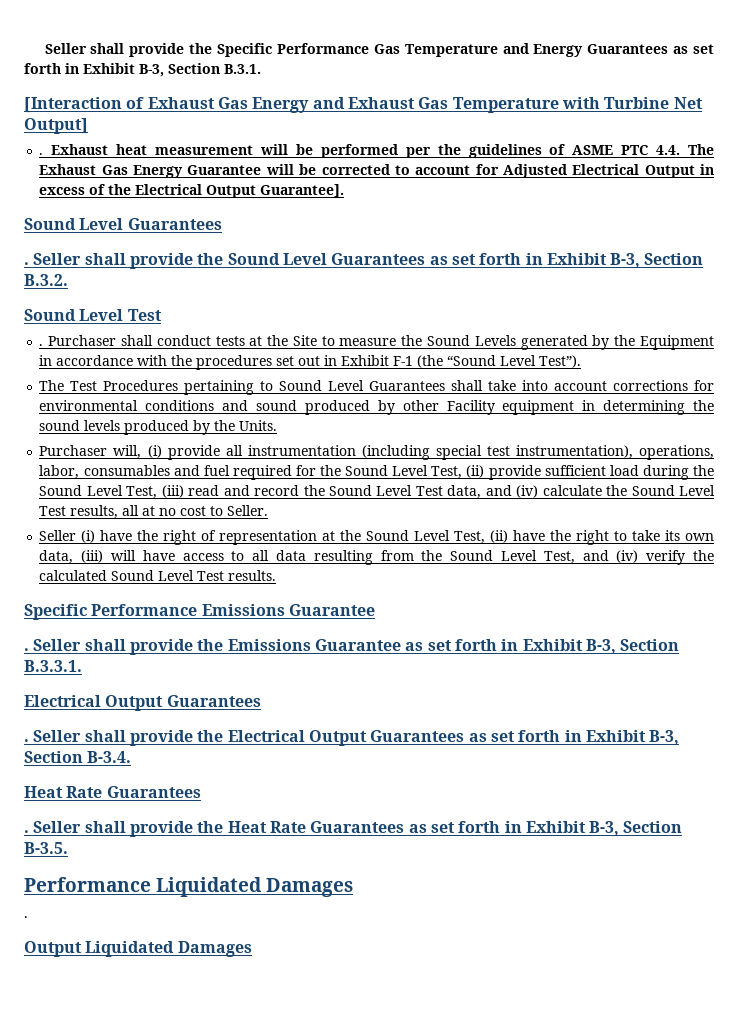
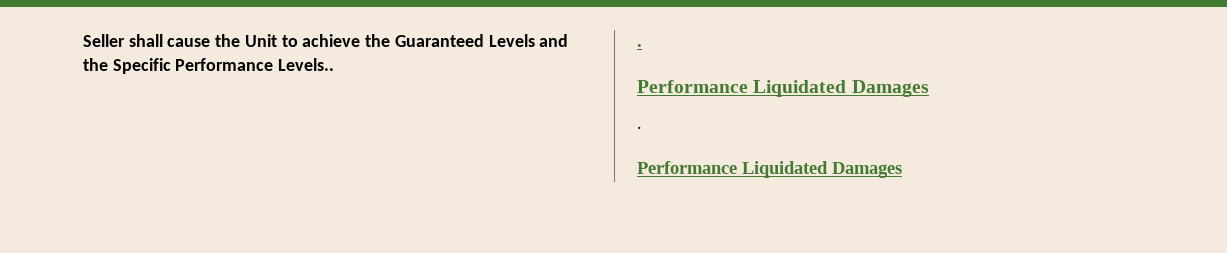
[44,43,714,57] [24,63,261,77] [24,97,703,113] [24,118,88,134] [39,144,714,158] [39,164,714,178] [39,184,345,198] [24,218,222,230] [24,253,704,269] [24,274,68,286] [24,309,162,321] [39,335,715,350] [39,355,582,370] [39,380,714,395] [39,400,714,415] [39,420,278,435] [39,445,714,460] [39,465,715,480] [39,485,716,499] [39,505,269,519] [39,530,714,545] [39,550,714,565] [39,570,277,581] [24,604,375,620] [24,639,680,655] [24,660,82,672] [24,695,261,711] [24,730,680,746] [24,751,132,763] [24,786,201,798] [24,821,683,837] [24,842,68,854] Seller shall provide the Specific Performance Gas Temperature and Energy Guarantees as set forth in Exhibit B-3, Section B.3.1. // [Interaction of Exhaust Gas Energy and Exhaust Gas Temperature with Turbine Net Output] // . Exhaust heat measurement will be performed per the guidelines of ASME PTC 4.4. The Exhaust Gas Energy Guarantee will be corrected to account for Adjusted Electrical Output in excess of the Electrical Output Guarantee]. // Sound Level Guarantees // . Seller shall provide the Sound Level Guarantees as set forth in Exhibit B-3, Section B.3.2. // Sound Level Test // . Purchaser shall conduct tests at the Site to measure the Sound Levels generated by the Equipment in accordance with the procedures set out in Exhibit F-1 (the “Sound Level Test”). // The Test Procedures pertaining to Sound Level Guarantees shall take into account corrections for environmental conditions and sound produced by other Facility equipment in determining the sound levels produced by the Units. // Purchaser will, (i) provide all instrumentation (including special test instrumentation), operations, labor, consumables and fuel required for the Sound Level Test, (ii) provide sufficient load during the Sound Level Test, (iii) read and record the Sound Level Test data, and (iv) calculate the Sound Level Test results, all at no cost to Seller. // Seller (i) have the right of representation at the Sound Level Test, (ii) have the right to take its own data, (iii) will have access to all data resulting from the Sound Level Test, and (iv) verify the calculated Sound Level Test results. // Specific Performance Emissions Guarantee // . Seller shall provide the Emissions Guarantee as set forth in Exhibit B-3, Section B.3.3.1. // Electrical Output Guarantees // . Seller shall provide the Electrical Output Guarantees as set forth in Exhibit B-3, Section B-3.4. // Heat Rate Guarantees // . Seller shall provide the Heat Rate Guarantees as set forth in Exhibit B-3, Section B-3.5. -> [83,34,569,47] [83,58,335,74] [637,44,642,47] Seller shall cause the Unit to achieve the Guaranteed Levels and the Specific Performance Levels.. // .
[24,941,82,957] Output -> [637,161,737,174] Performance

